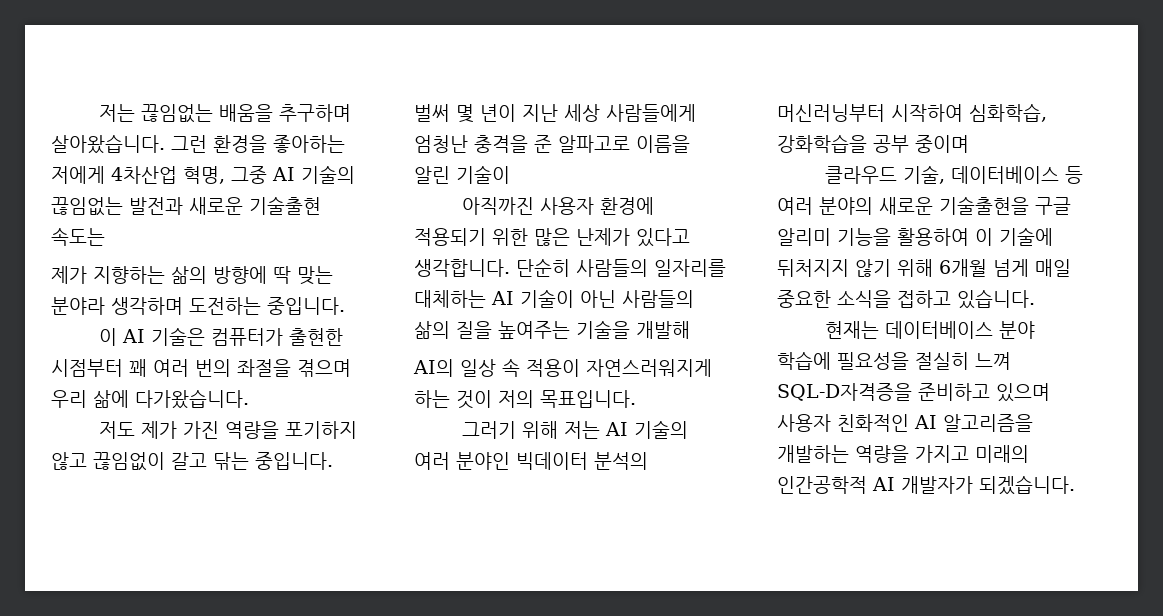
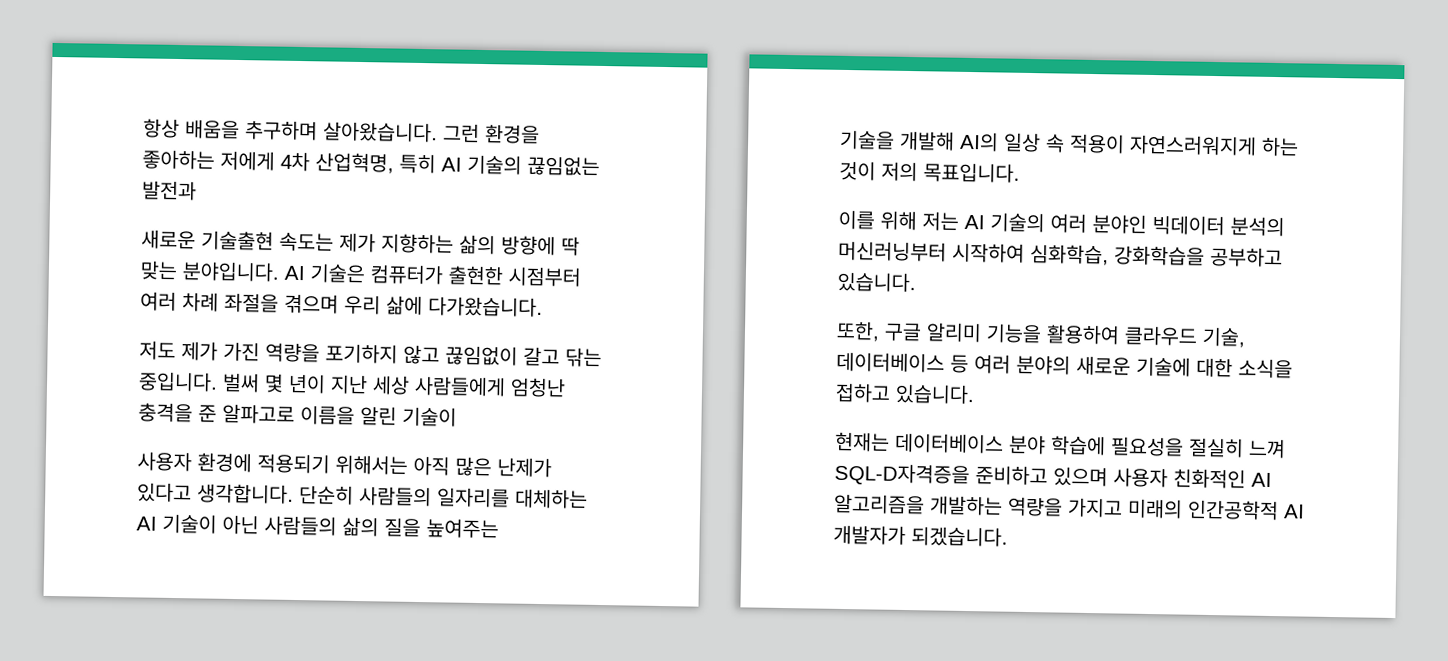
[99,104,214,123] 저는 끊임없는 -> [143,118,180,139] 항상
[111,166,267,184] 4차산업 혁명, 그중 -> [280,151,436,174] 4차 산업혁명, 특히
(183, 206) none -> (197, 190) //
(105, 236) // -> (334, 242) none
[51,297,345,315] [99,328,118,346] 분야라 생각하며 도전하는 중입니다. // 이 -> [182,261,280,282] 분야입니다.
[129,359,231,377] 꽤 여러 번의 -> [140,291,219,312] 여러 차례
[462,197,535,215] 아직까진 -> (457, 416) none
[492,228,528,246] 위한 -> [335,454,450,476] 위해서는 아직
(570, 330) none -> (499, 528) //
(690, 330) // -> (955, 140) none
[462,421,517,439] 그러기 -> [838,209,875,230] 이를
[873,135,969,153] 공부 중이며 // -> [1210,246,1283,268] [837,271,916,293] [836,320,1120,345] 공부하고 있습니다. // 또한, 구글 알리미 기능을 활용하여
[939,196,1071,215] [777,227,1053,246] [777,259,1071,277] [777,290,831,308] 기술출현을 구글 알리미 기능을 활용하여 이 기술에 뒤처지지 않기 위해 6개월 넘게 매일 중요한 -> [1136,356,1233,378] 기술에 대한

